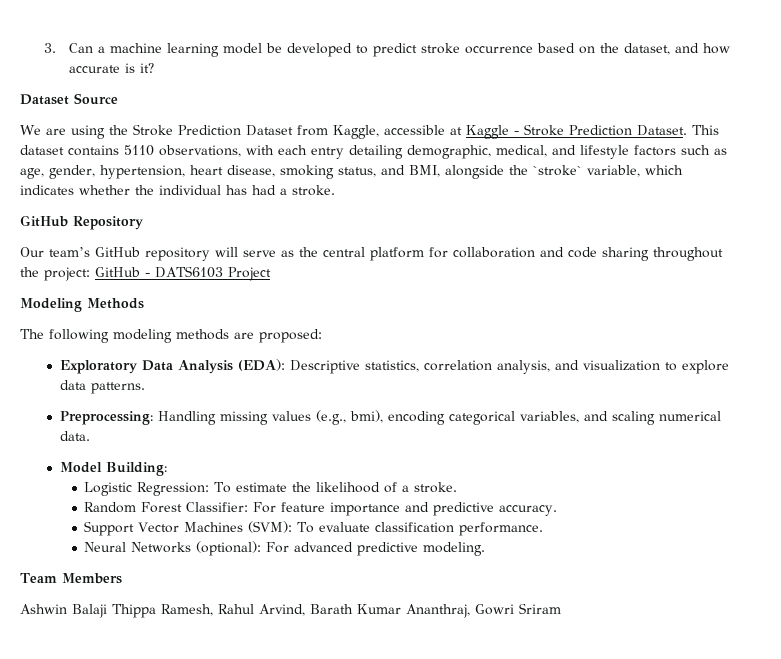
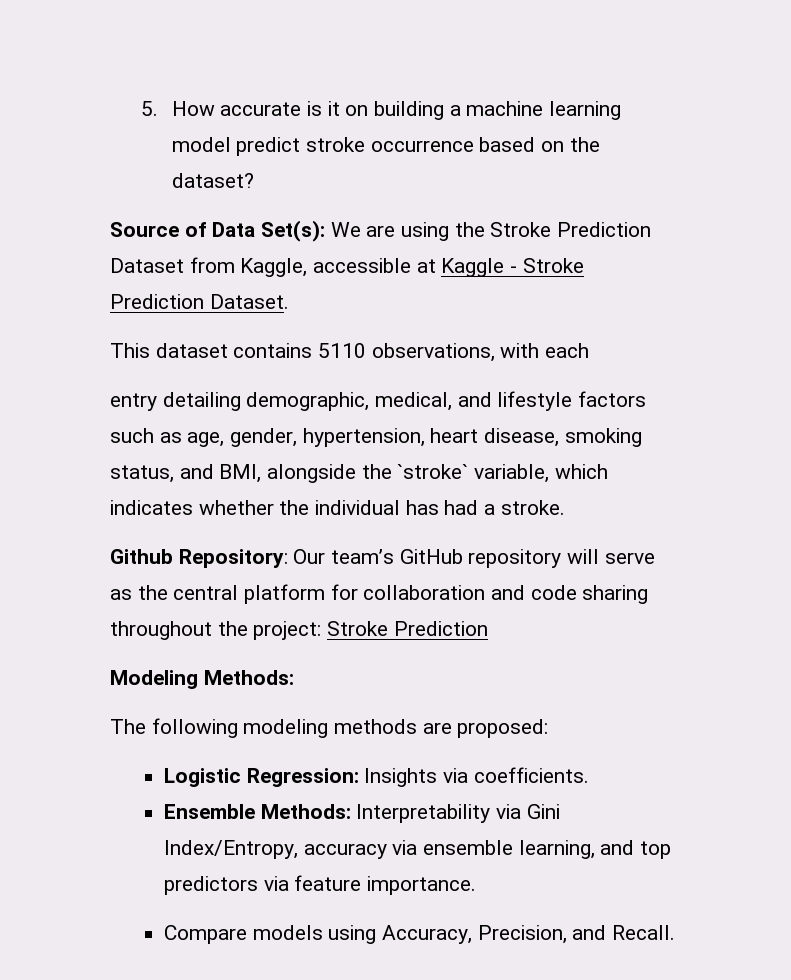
[44,43,93,53] 3. Can -> [140,101,445,120] 5. How accurate is it on building
[265,43,368,57] be developed to -> (231, 144) none
[623,43,730,55] [68,63,154,73] [20,93,118,105] dataset, and how accurate is it? // Dataset Source // -> [171,173,254,188] [110,220,326,242] dataset? // Source of Data Set(s):
(687, 130) none -> (289, 301) //
(307, 150) none -> (590, 350) //
[20,215,143,230] GitHub Repository // -> [110,549,288,568] Github Repository:
[95,266,271,281] GitHub - DATS6103 Project -> [327,621,488,636] Stroke Prediction
[87,298,144,309] Methods -> [203,670,294,685] Methods:
[59,359,729,374] [59,380,145,394] [59,410,721,425] [59,431,90,441] [59,462,167,476] [84,482,458,496] [84,502,558,516] [84,521,544,536] [84,541,486,556] [20,573,122,584] [20,603,561,618] Exploratory Data Analysis (EDA): Descriptive statistics, correlation analysis, and visualization to explore data patterns. // Preprocessing: Handling missing values (e.g., bmi), encoding categorical variables, and scaling numerical data. // Model Building: // Logistic Regression: To estimate the likelihood of a stroke. // Random Forest Classifier: For feature importance and predictive accuracy. // Support Vector Machines (SVM): To evaluate classification performance. // Neural Networks (optional): For advanced predictive modeling. // Team Members // Ashwin Balaji Thippa Ramesh, Rahul Arvind, Barath Kumar Ananthraj, Gowri Sriram -> [163,767,589,787] [163,804,560,823] [163,840,671,859] [163,875,476,895] [163,925,675,944] Logistic Regression: Insights via coefficients. // Ensemble Methods: Interpretability via Gini Index/Entropy, accuracy via ensemble learning, and top predictors via feature importance. // Compare models using Accuracy, Precision, and Recall.

